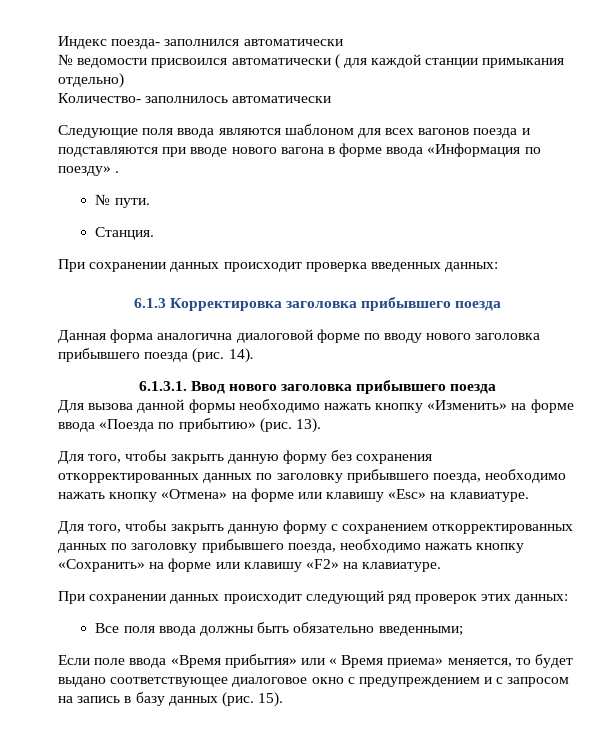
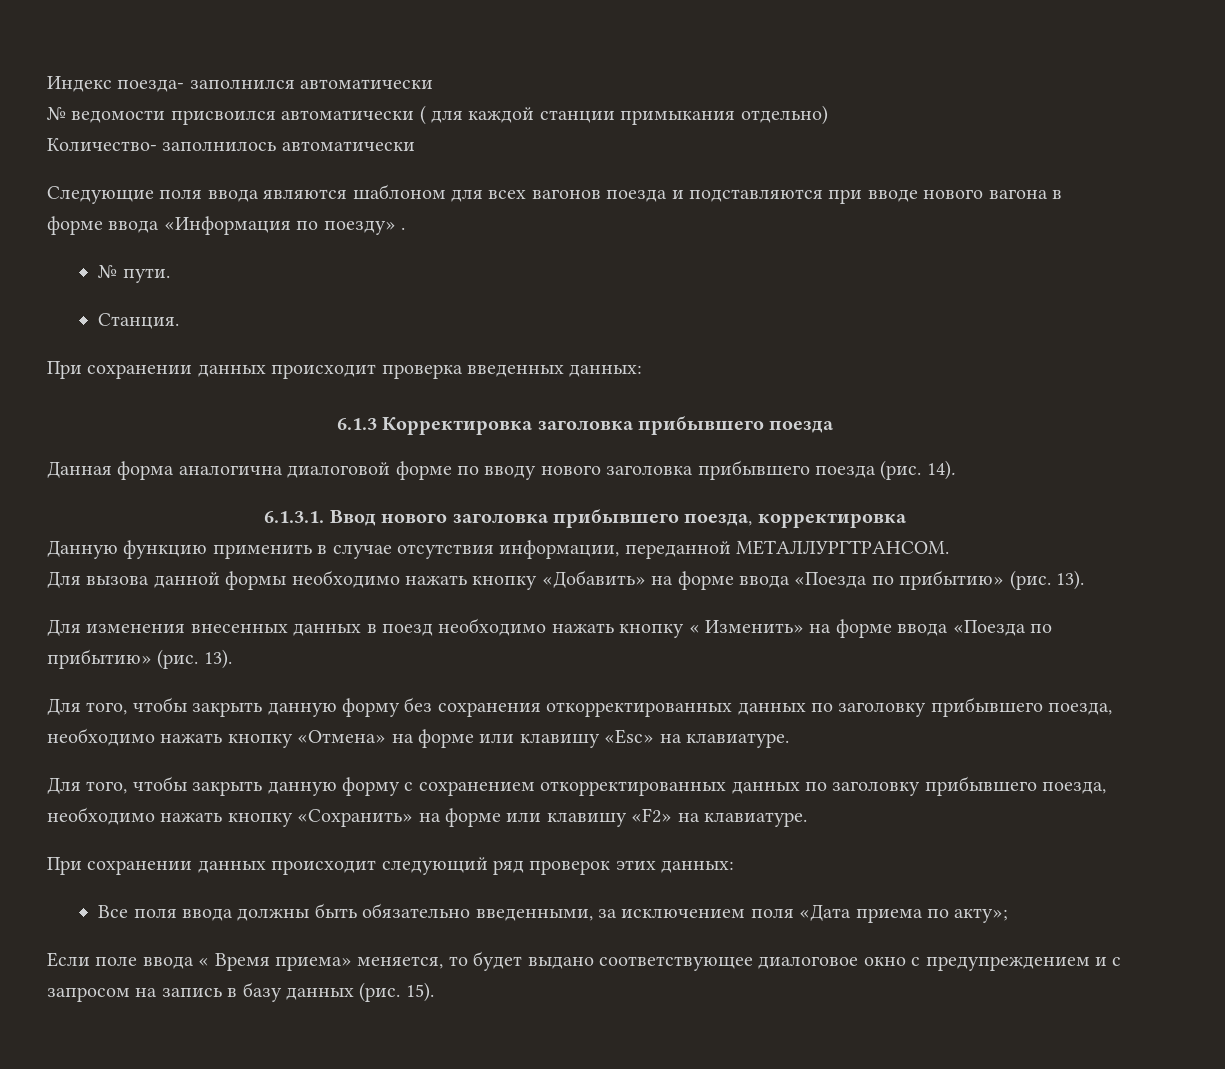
[450,384,497,394] поезда -> [684,513,907,528] [47,540,950,559] поезда, корректировка // Данную функцию применить в случае отсутствия информации, переданной МЕТАЛЛУРГТРАНСОМ.
[427,400,508,410] «Изменить» -> [541,570,1084,590] [47,618,804,638] «Добавить» на форме ввода «Поезда по прибытию» (рис. 13). // Для изменения внесенных данных в поезд необходимо нажать кнопку « Изменить»
[378,626,463,636] введенными; -> [475,904,1009,923] введенными, за исключением поля «Дата приема по акту»;
[170,654,325,668] «Время прибытия» или -> (194, 962) none

